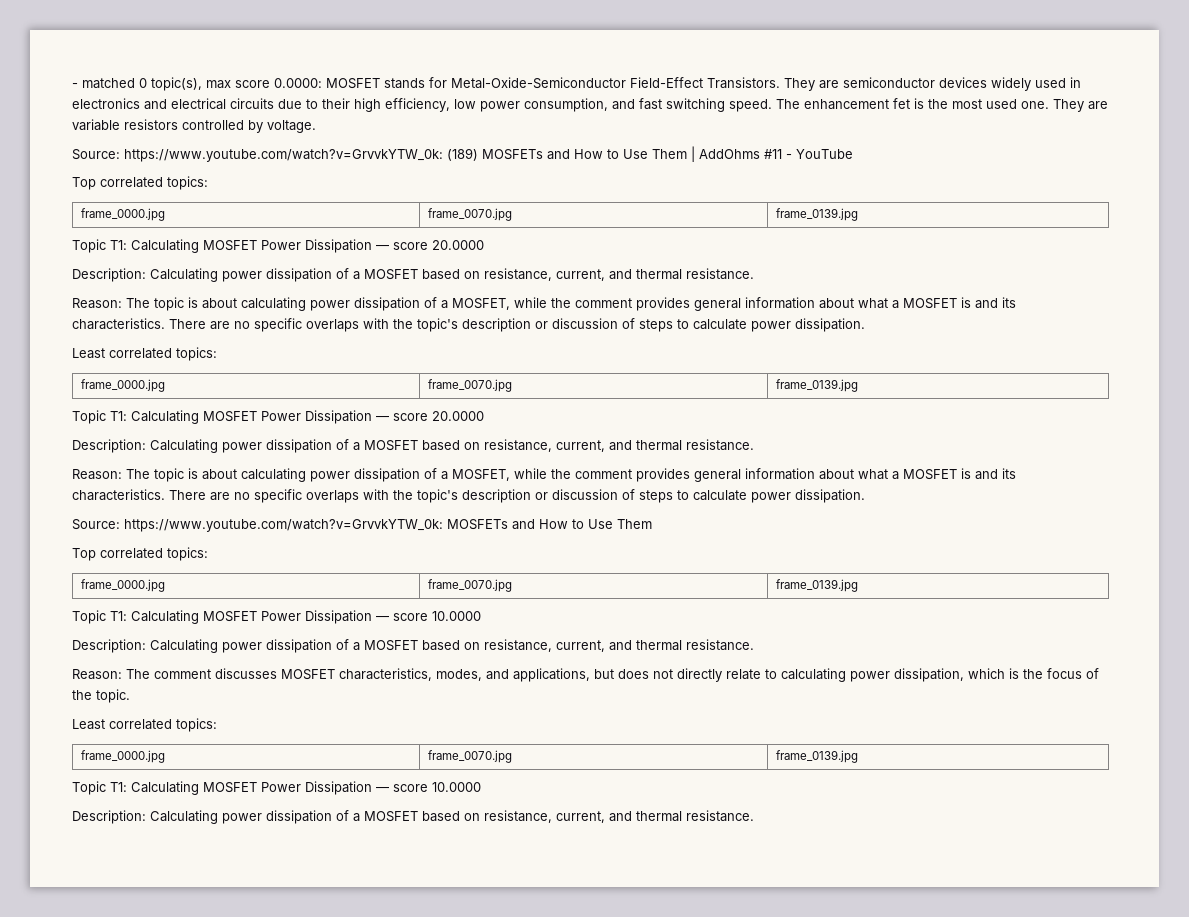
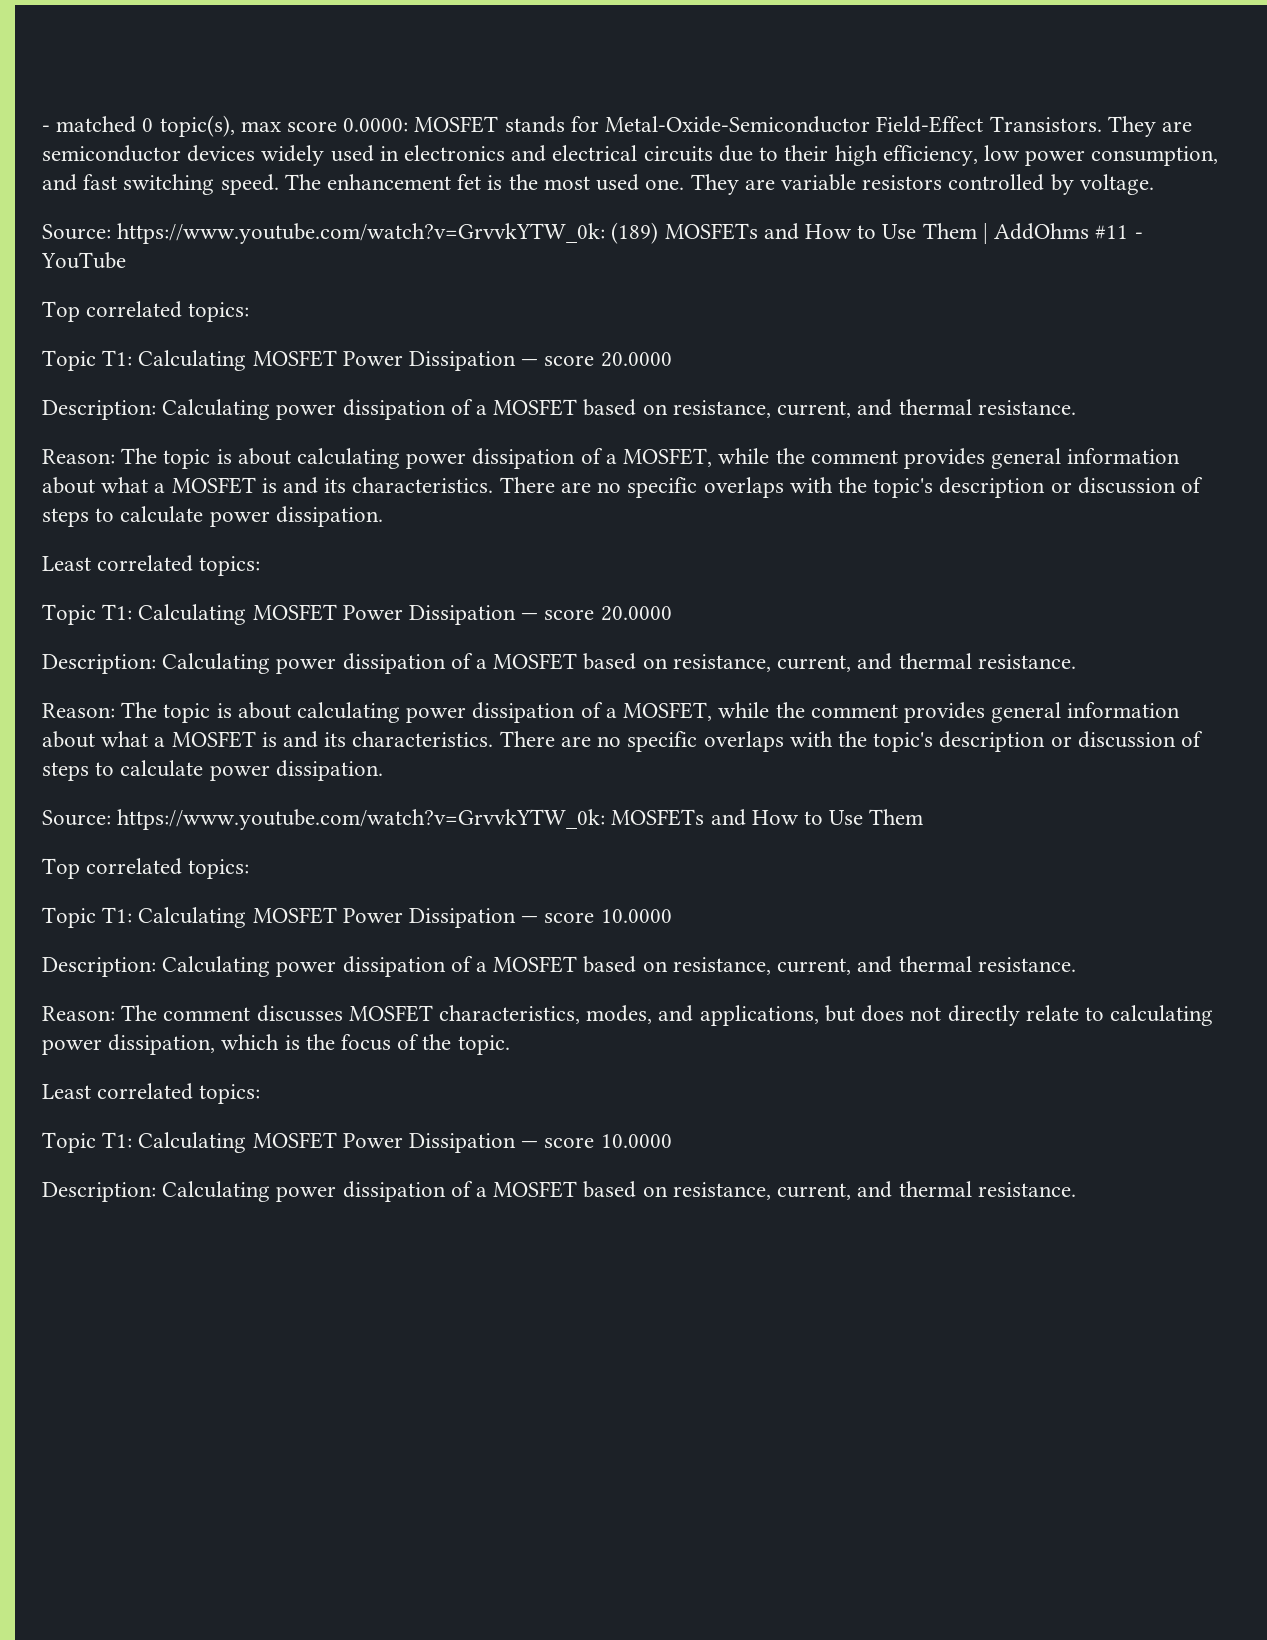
[80,208,165,221] [427,208,512,221] [775,208,858,221] // frame_0000.jpg | frame_0070.jpg | frame_0139.jpg -> (250, 312) none
[80,379,165,392] [427,379,512,392] [775,379,858,392] // frame_0000.jpg | frame_0070.jpg | frame_0139.jpg -> (261, 566) none
[80,579,165,592] [427,579,512,592] [775,579,858,592] // frame_0000.jpg | frame_0070.jpg | frame_0139.jpg -> (250, 869) none
[80,750,165,763] [427,750,512,763] [775,750,858,763] // frame_0000.jpg | frame_0070.jpg | frame_0139.jpg -> (261, 1094) none

